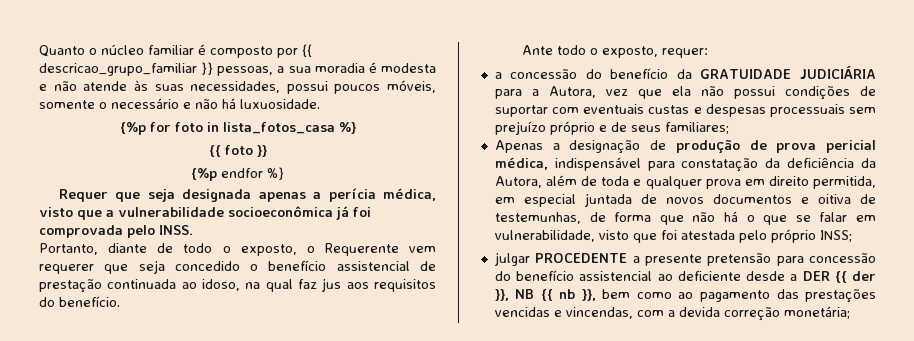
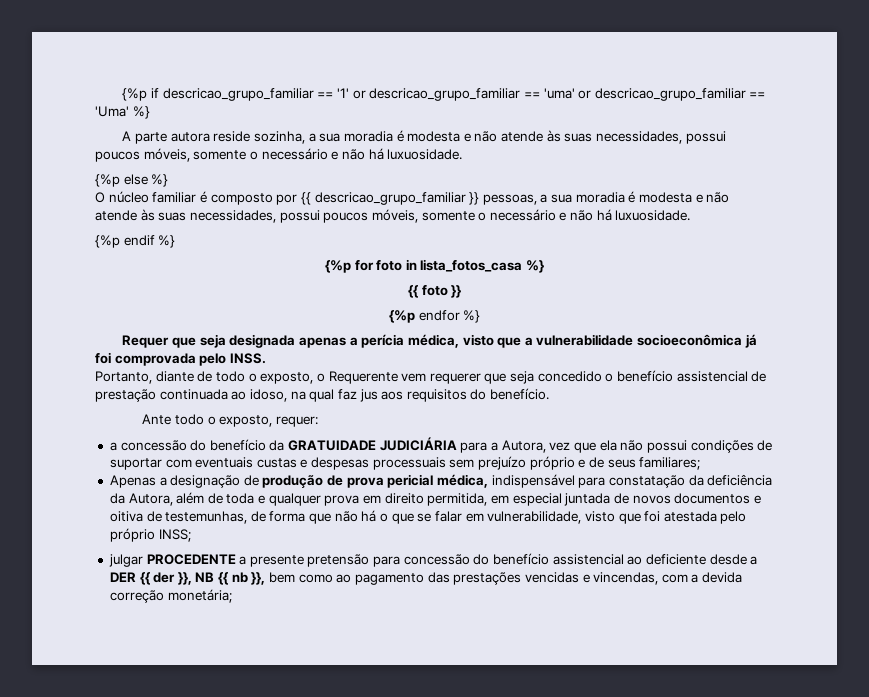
[39,45,97,57] Quanto o -> [122,88,766,101] [95,106,150,119] [122,130,726,144] [95,148,463,162] [95,174,169,187] [95,192,105,203] {%p if descricao_grupo_familiar == '1' or descricao_grupo_familiar == 'uma' or descricao_grupo_familiar == 'Uma' %} // A parte autora reside sozinha, a sua moradia é modesta e não atende às suas necessidades, possui poucos móveis, somente o necessário e não há luxuosidade. // {%p else %} // O
(320, 104) none -> [95,235,176,248] // {%p endif %}

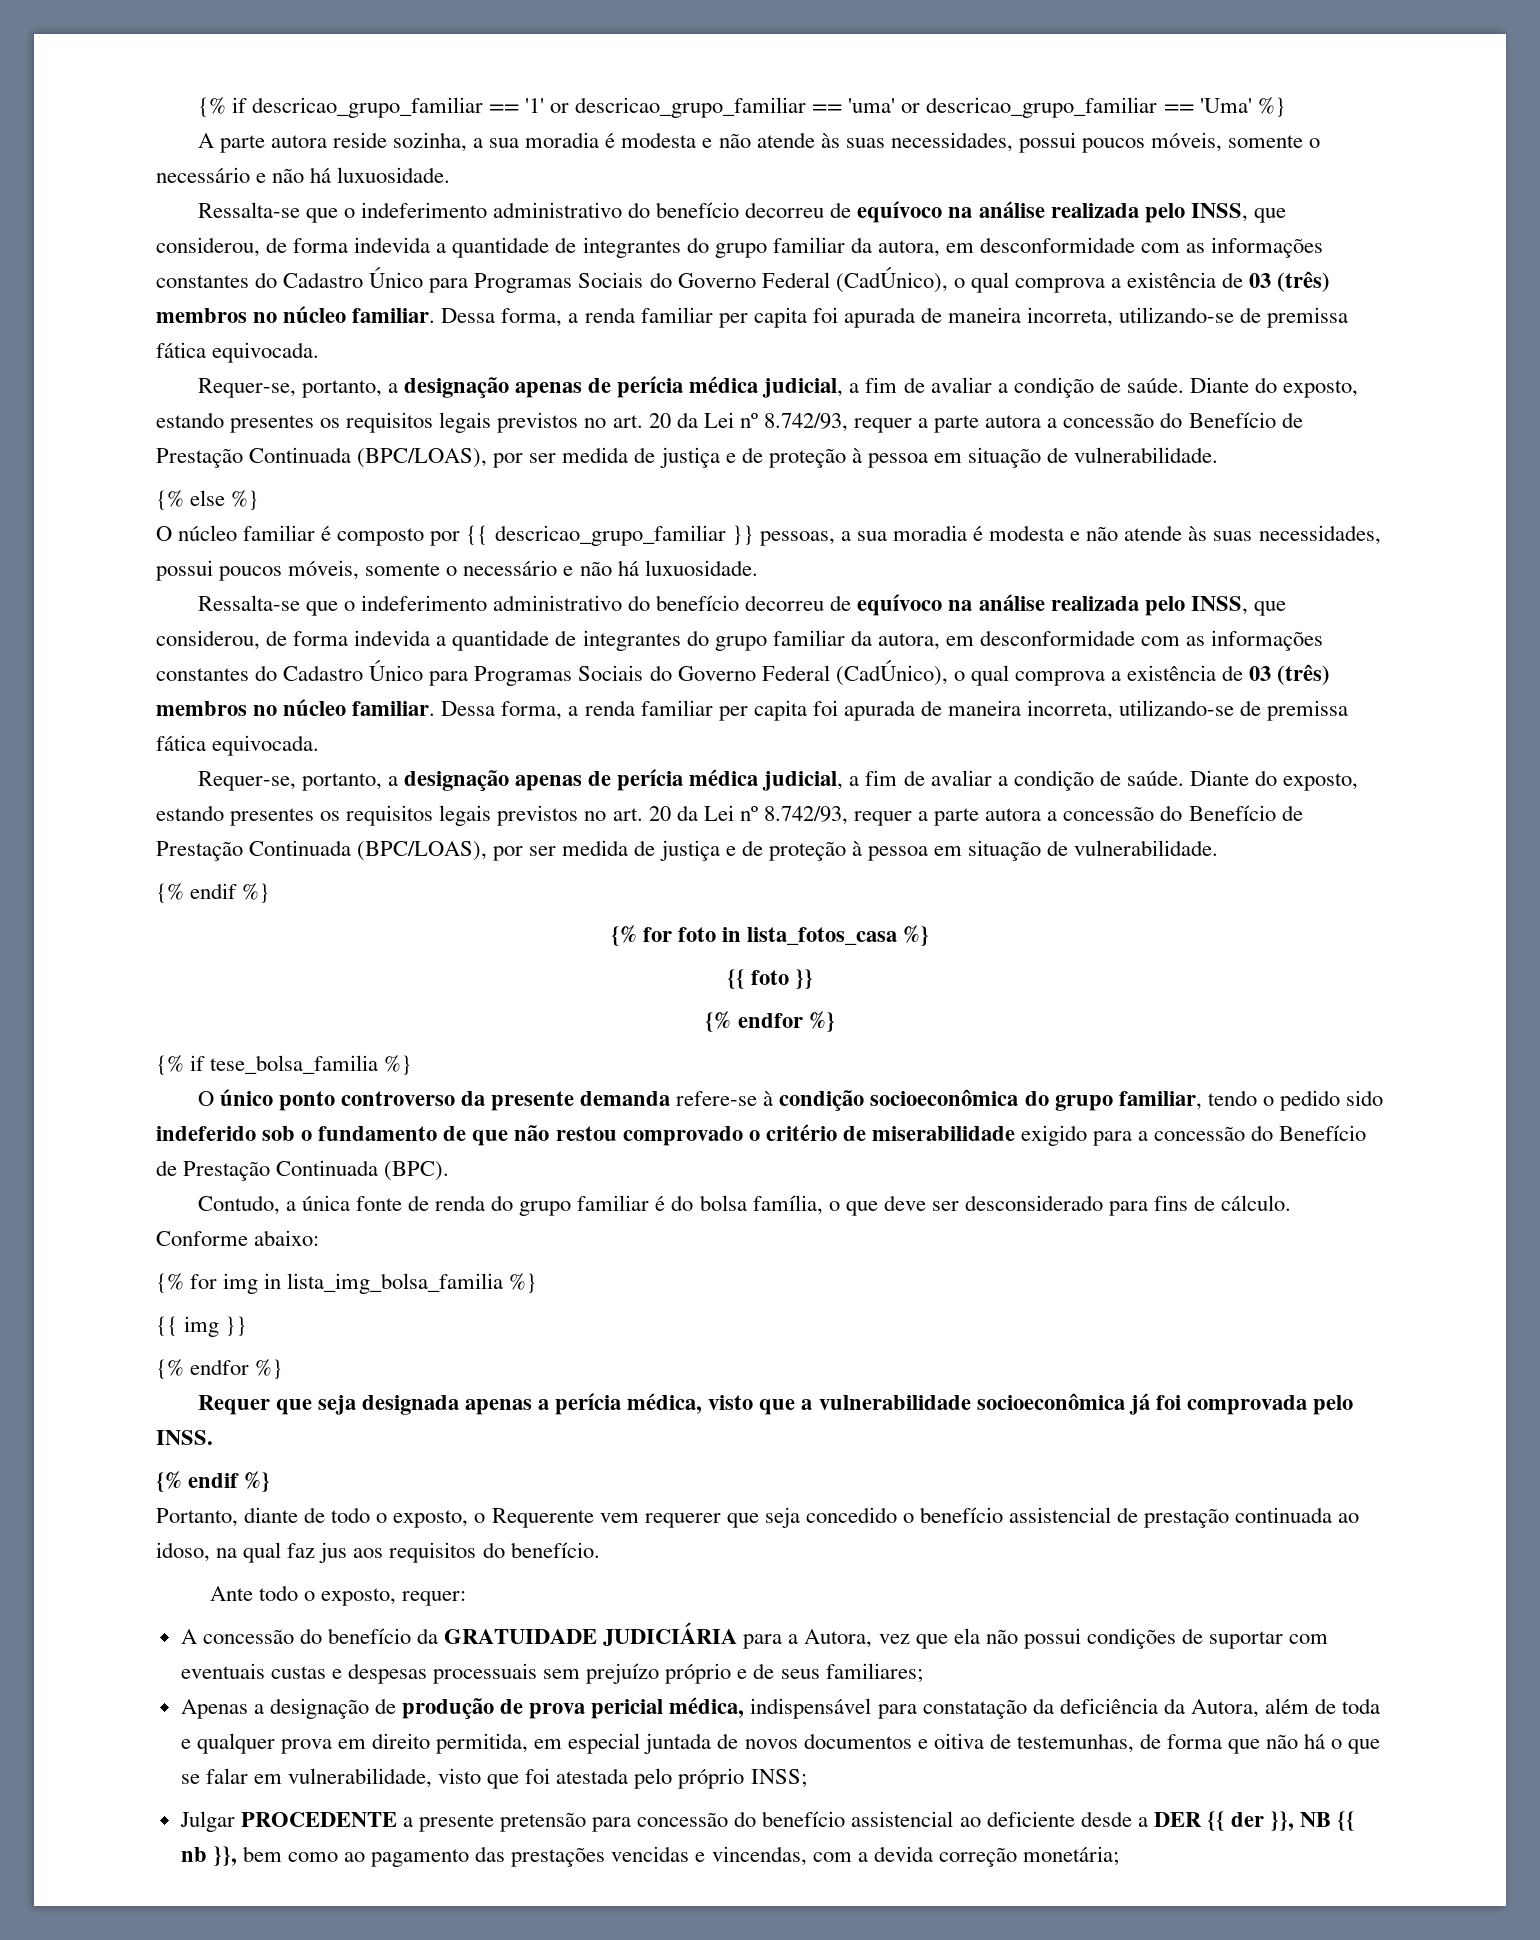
[122,88,148,101] {%p -> [197,97,226,117] {%
[95,174,120,187] {%p -> [197,201,1286,223] [156,237,1324,258] [156,267,1331,293] [156,306,1349,328] [156,342,320,363] [197,376,1359,398] [156,412,1303,433] [156,447,1219,468] [156,490,184,510] Ressalta-se que o indeferimento administrativo do benefício decorreu de equívoco na análise realizada pelo INSS, que considerou, de forma indevida a quantidade de integrantes do grupo familiar da autora, em desconformidade com as informações constantes do Cadastro Único para Programas Sociais do Governo Federal (CadÚnico), o qual comprova a existência de 03 (três) membros no núcleo familiar. Dessa forma, a renda familiar per capita foi apurada de maneira incorreta, utilizando-se de premissa fática equivocada. // Requer-se, portanto, a designação apenas de perícia médica judicial, a fim de avaliar a condição de saúde. Diante do exposto, estando presentes os requisitos legais previstos no art. 20 da Lei nº 8.742/93, requer a parte autora a concessão do Benefício de Prestação Continuada (BPC/LOAS), por ser medida de justiça e de proteção à pessoa em situação de vulnerabilidade. // {%
[95,235,176,248] [324,260,351,273] {%p endif %} // {%p -> [197,594,1286,616] [156,630,1324,651] [156,660,1331,686] [156,699,1349,721] [156,735,320,756] [197,769,1359,791] [156,805,1303,826] [156,840,1219,861] [156,883,271,903] [610,925,637,946] Ressalta-se que o indeferimento administrativo do benefício decorreu de equívoco na análise realizada pelo INSS, que considerou, de forma indevida a quantidade de integrantes do grupo familiar da autora, em desconformidade com as informações constantes do Cadastro Único para Programas Sociais do Governo Federal (CadÚnico), o qual comprova a existência de 03 (três) membros no núcleo familiar. Dessa forma, a renda familiar per capita foi apurada de maneira incorreta, utilizando-se de premissa fática equivocada. // Requer-se, portanto, a designação apenas de perícia médica judicial, a fim de avaliar a condição de saúde. Diante do exposto, estando presentes os requisitos legais previstos no art. 20 da Lei nº 8.742/93, requer a parte autora a concessão do Benefício de Prestação Continuada (BPC/LOAS), por ser medida de justiça e de proteção à pessoa em situação de vulnerabilidade. // {% endif %} // {%
[388,310,415,323] {%p -> [705,1011,835,1032] [156,1055,413,1075] [197,1089,1383,1111] [156,1124,1367,1146] [156,1160,450,1181] [197,1195,1292,1216] [156,1230,320,1246] [156,1273,538,1294] [156,1316,248,1337] [156,1359,184,1379] {% endfor %} // {% if tese_bolsa_familia %} // O único ponto controverso da presente demanda refere-se à condição socioeconômica do grupo familiar, tendo o pedido sido indeferido sob o fundamento de que não restou comprovado o critério de miserabilidade exigido para a concessão do Benefício de Prestação Continuada (BPC). // Contudo, a única fonte de renda do grupo familiar é do bolsa família, o que deve ser desconsiderado para fins de cálculo. Conforme abaixo: // {% for img in lista_img_bolsa_familia %} // {{ img }} // {%
(266, 358) none -> [156,1471,271,1492] // {% endif %}
[109,442,117,451] a -> [180,1629,197,1644] A
[108,554,143,567] julgar -> [179,1811,235,1832] Julgar

